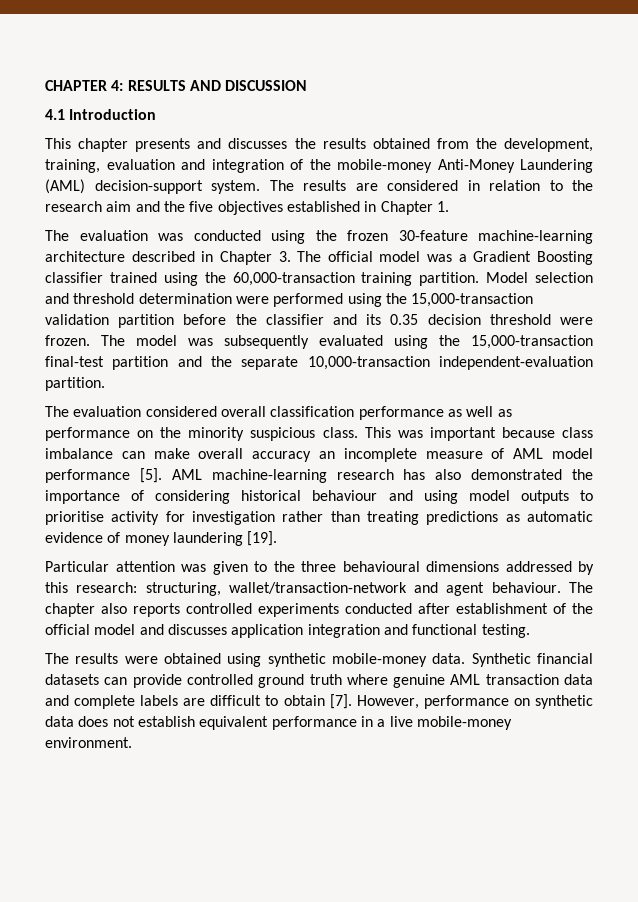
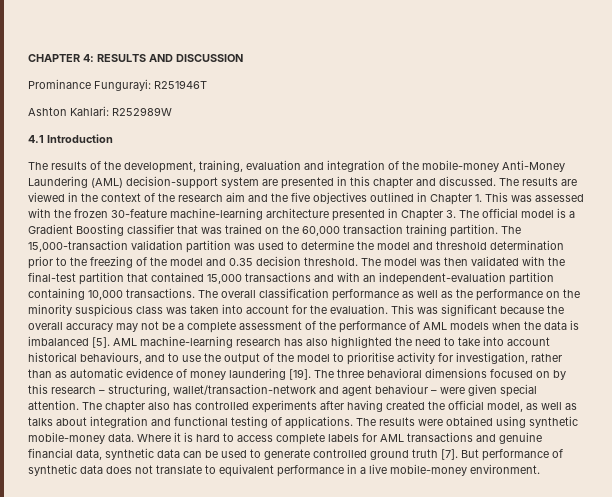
[45,109,157,120] [45,138,469,152] 4.1 Introduction // This chapter presents and discusses the results obtained from -> [28,79,207,91] [28,106,172,116] [28,134,113,143] [28,161,101,170] Prominance Fungurayi: R251946T // Ashton Kahlari: R252989W // 4.1 Introduction // The results of
[211,180,563,194] system. The results are considered in relation to -> [221,176,577,189] [28,192,155,202] system are presented in this chapter and discussed. The results are viewed in the context of
[286,201,360,212] established -> [370,192,414,202] outlined
[45,230,305,244] // The evaluation was conducted using -> [485,192,584,202] [28,208,51,218] This was assessed with
[131,251,195,262] described -> [332,209,385,221] presented
[427,254,453,262] was -> [557,208,566,218] is
[109,272,593,286] [45,293,534,307] [45,314,593,328] [45,335,593,349] [45,356,593,370] [45,377,105,391] [45,406,217,417] trained using the 60,000-transaction training partition. Model selection and threshold determination were performed using the 15,000-transaction validation partition before the classifier and its 0.35 decision threshold were frozen. The model was subsequently evaluated using the 15,000-transaction final-test partition and the separate 10,000-transaction independent-evaluation partition. // The evaluation considered -> [177,224,521,237] [28,240,564,253] [28,256,565,269] [28,272,554,285] [28,288,218,300] that was trained on the 60,000 transaction training partition. The 15,000-transaction validation partition was used to determine the model and threshold determination prior to the freezing of the model and 0.35 decision threshold. The model was then validated with the final-test partition that contained 15,000 transactions and with an independent-evaluation partition containing 10,000 transactions. The
(512, 413) none -> [456,289,473,298] the
[322,427,594,441] [45,448,594,462] [45,469,130,483] class. This was important because class imbalance can make overall accuracy an incomplete measure of AML model performance -> [136,304,564,316] [28,320,579,333] [28,336,89,346] class was taken into account for the evaluation. This was significant because the overall accuracy may not be a complete assessment of the performance of AML models when the data is imbalanced
[471,469,593,480] [45,490,569,504] demonstrated the importance of considering historical behaviour and using model outputs -> [331,336,550,348] [28,352,330,365] highlighted the need to take into account historical behaviours, and to use the output of the model
[192,511,275,525] investigation -> [456,352,528,364] investigation,
[367,511,499,525] treating predictions -> (52, 373) none
[45,561,594,575] [45,582,561,596] // Particular attention was given to the three behavioural dimensions addressed by this research: structuring, wallet/transaction-network and agent behaviour. -> [314,368,566,380] [28,384,537,397] [28,400,79,410] The three behavioral dimensions focused on by this research – structuring, wallet/transaction-network and agent behaviour – were given special attention.
[133,603,180,617] reports -> [173,402,192,410] has
[345,603,593,614] [45,624,530,638] conducted after establishment of the official model and discusses application integration and functional testing. // -> [320,400,577,412] [28,416,353,429] after having created the official model, as well as talks about integration and functional testing of applications.
[471,653,593,667] [45,674,593,688] [45,694,530,709] Synthetic financial datasets can provide controlled ground truth where genuine AML transaction data and complete labels are difficult to obtain [7]. However, performance on -> [137,432,542,445] [28,448,563,461] Where it is hard to access complete labels for AML transactions and genuine financial data, synthetic data can be used to generate controlled ground truth [7]. But performance of
[137,716,195,727] establish -> [156,465,216,474] translate to

